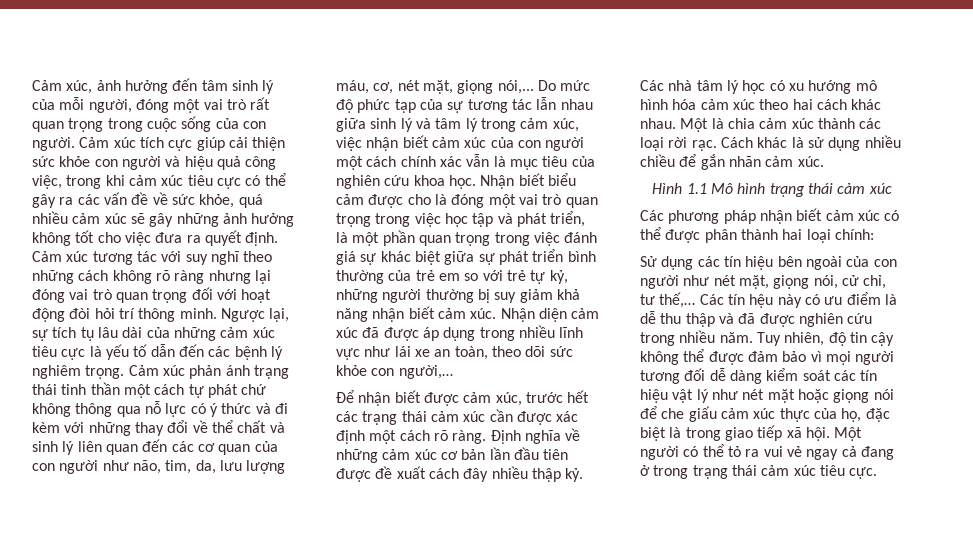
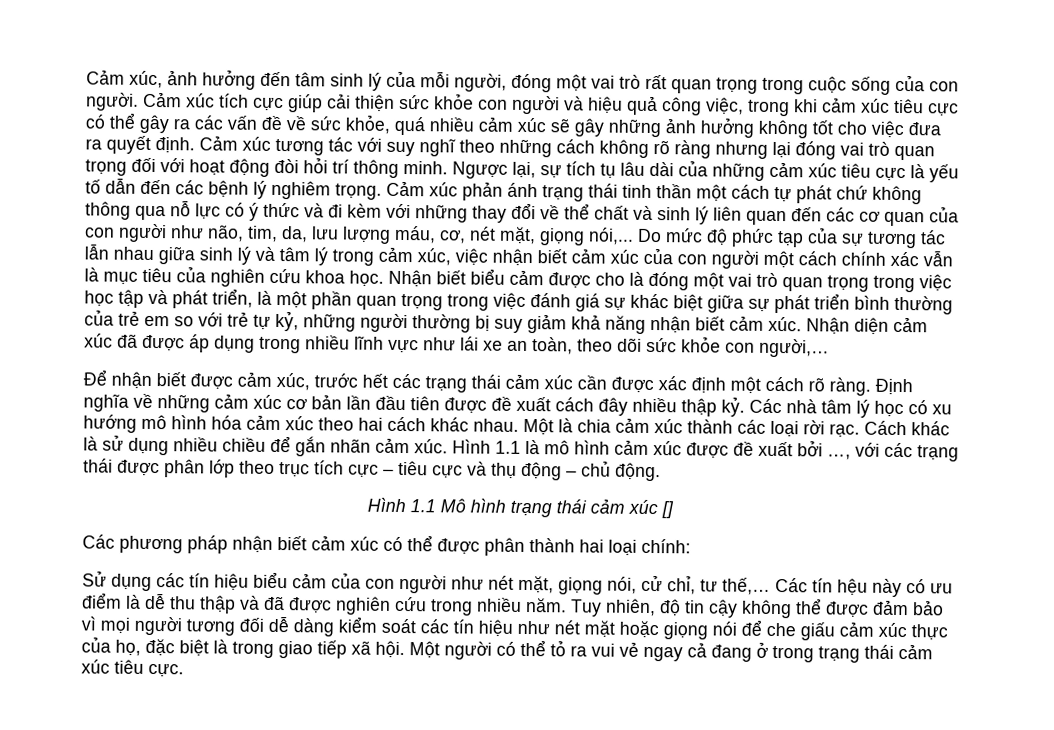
(824, 161) none -> [452,439,959,462] [83,458,661,482] Hình 1.1 là mô hình cảm xúc được đề xuất bởi …, với các trạng thái được phân lớp theo trục tích cực – tiêu cực và thụ động – chủ động.
(892, 188) none -> [661,501,674,519] []
[777,256,842,270] bên ngoài -> [253,571,327,589] biểu cảm
[672,389,709,403] vật lý -> (513, 628) none

